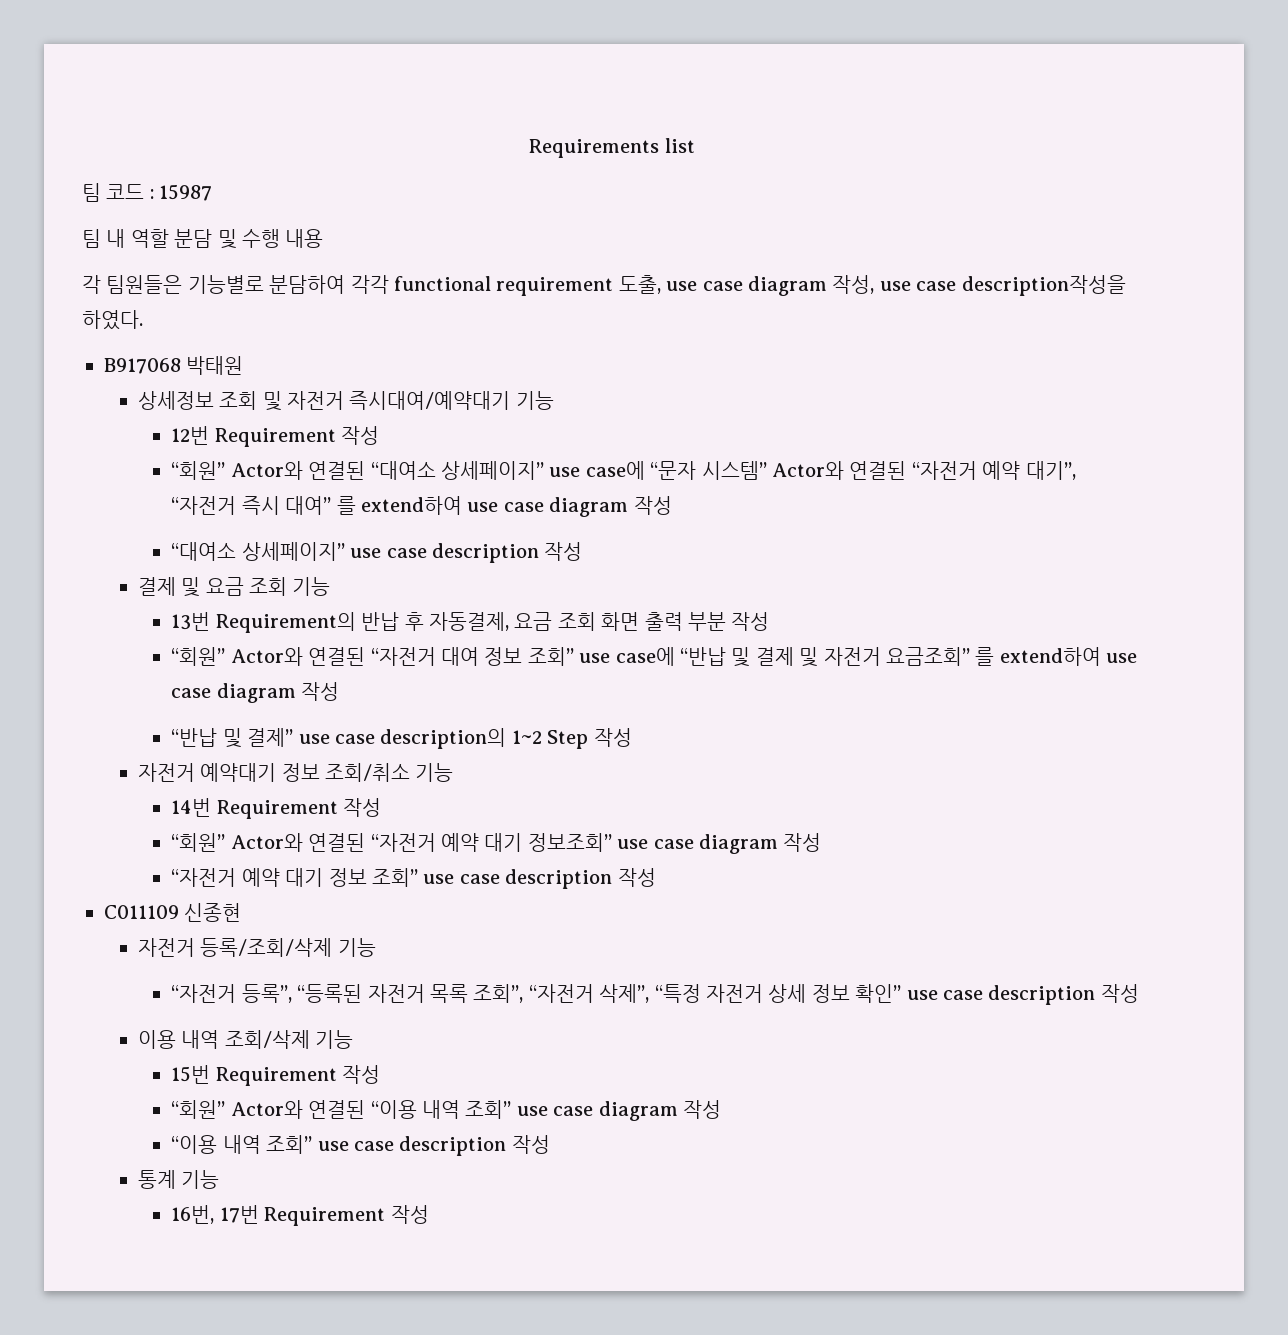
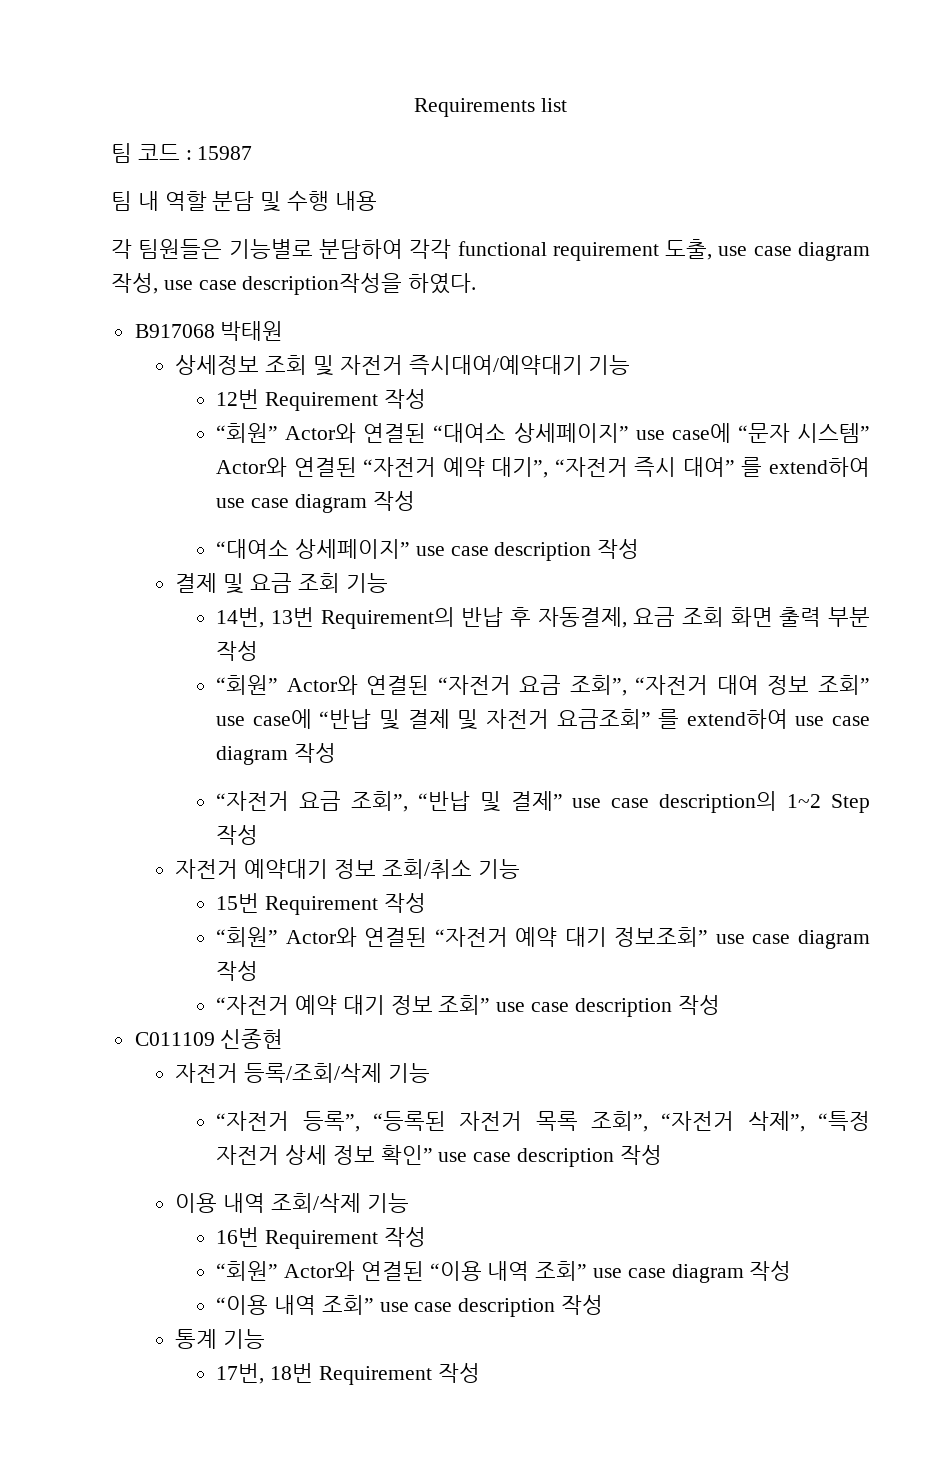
(331, 586) none -> [216,607,265,628] 14번,
(436, 656) none -> [519,675,709,696] 요금 조회”, “자전거
(340, 691) none -> [216,791,408,812] “자전거 요금 조회”,
[171,798,212,817] 14번 -> [216,893,260,913] 15번
[171,1065,211,1084] 15번 -> [216,1227,260,1247] 16번
[171,1205,259,1224] 16번, 17번 -> [216,1363,313,1384] 17번, 18번

